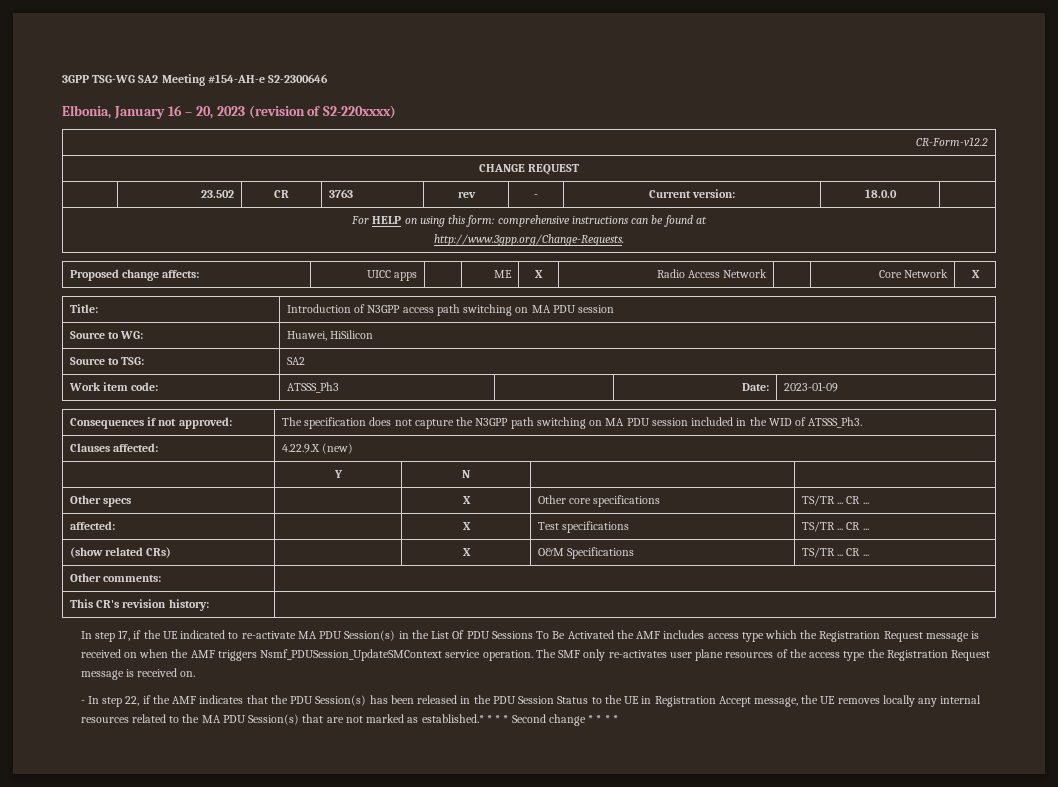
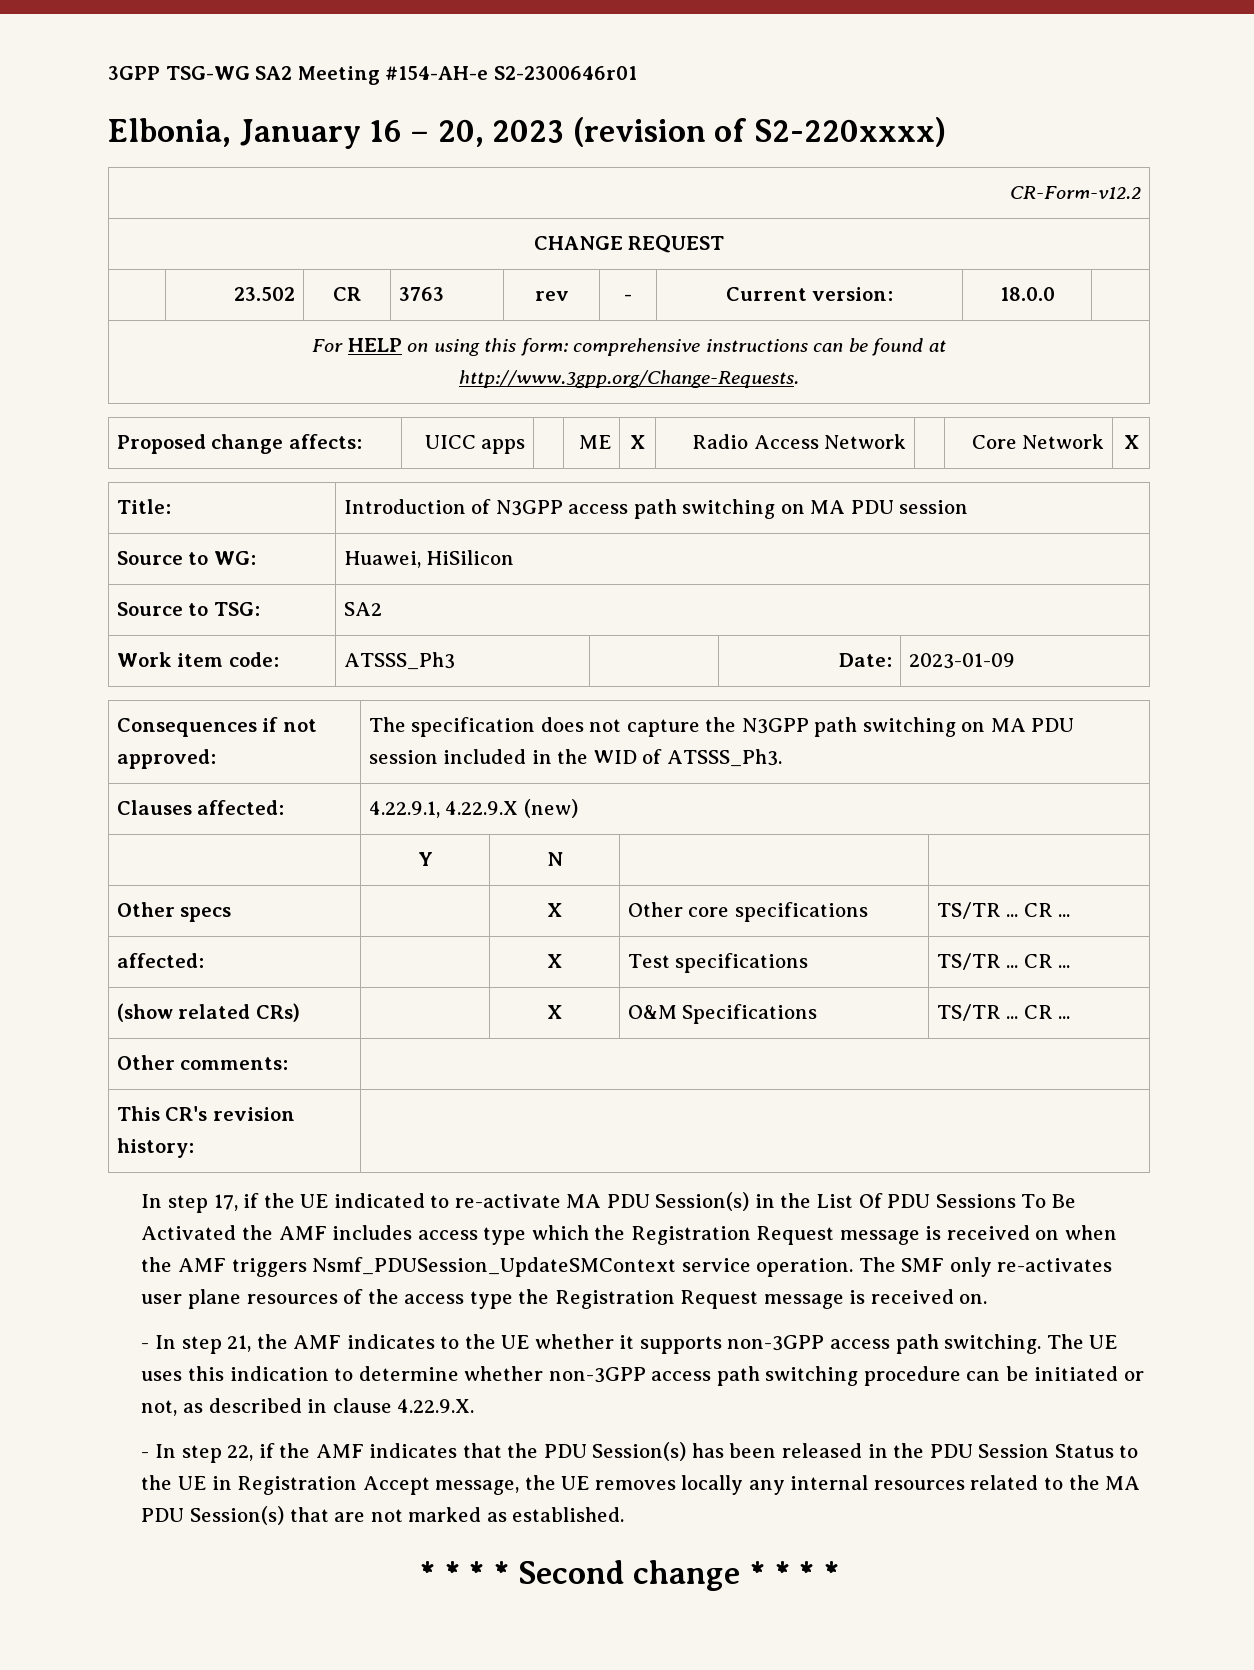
[268,74,329,83] S2-2300646 -> [493,66,637,80] S2-2300646r01
(159, 447) none -> [368,801,440,818] 4.22.9.1,
(196, 674) none -> [141,1334,1118,1354] [141,1366,1144,1386] [141,1398,475,1416] // - In step 21, the AMF indicates to the UE whether it supports non-3GPP access path switching. The UE uses this indication to determine whether non-3GPP access path switching procedure can be initiated or not, as described in clause 4.22.9.X.
[421,714,484,723] established.* -> [512,1507,625,1522] [419,1561,436,1584] established. // *

